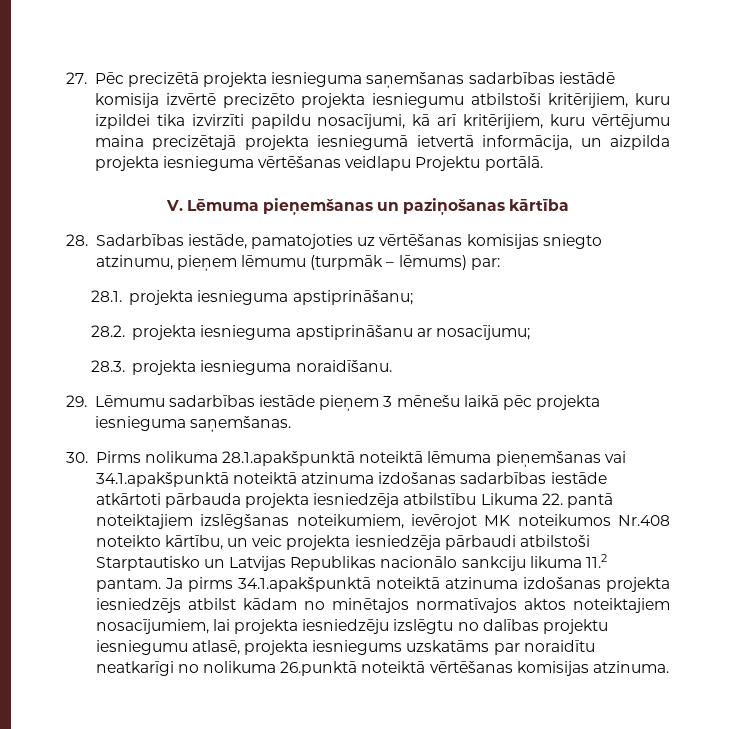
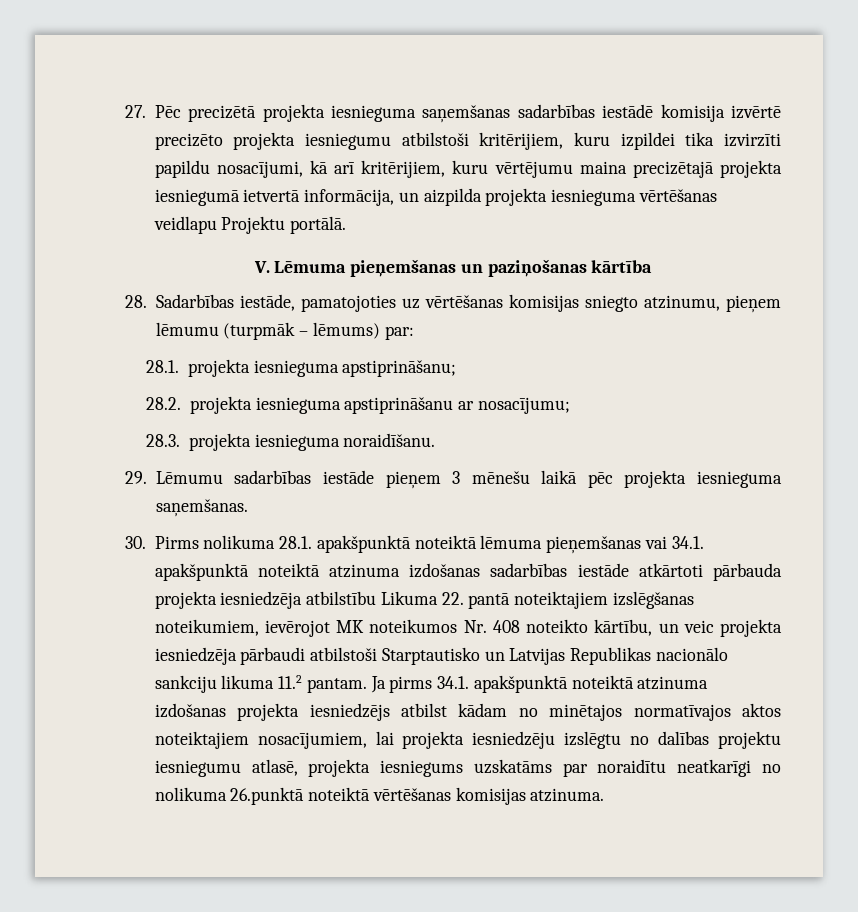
[222,451,356,466] 28.1.apakšpunktā -> [279,535,411,553] 28.1. apakšpunktā
[95,472,229,487] 34.1.apakšpunktā -> [671,536,704,549] [154,563,249,581] 34.1. apakšpunktā
[618,515,670,526] Nr.408 -> [463,620,520,633] Nr. 408
[237,577,371,592] 34.1.apakšpunktā -> [437,675,568,693] 34.1. apakšpunktā

